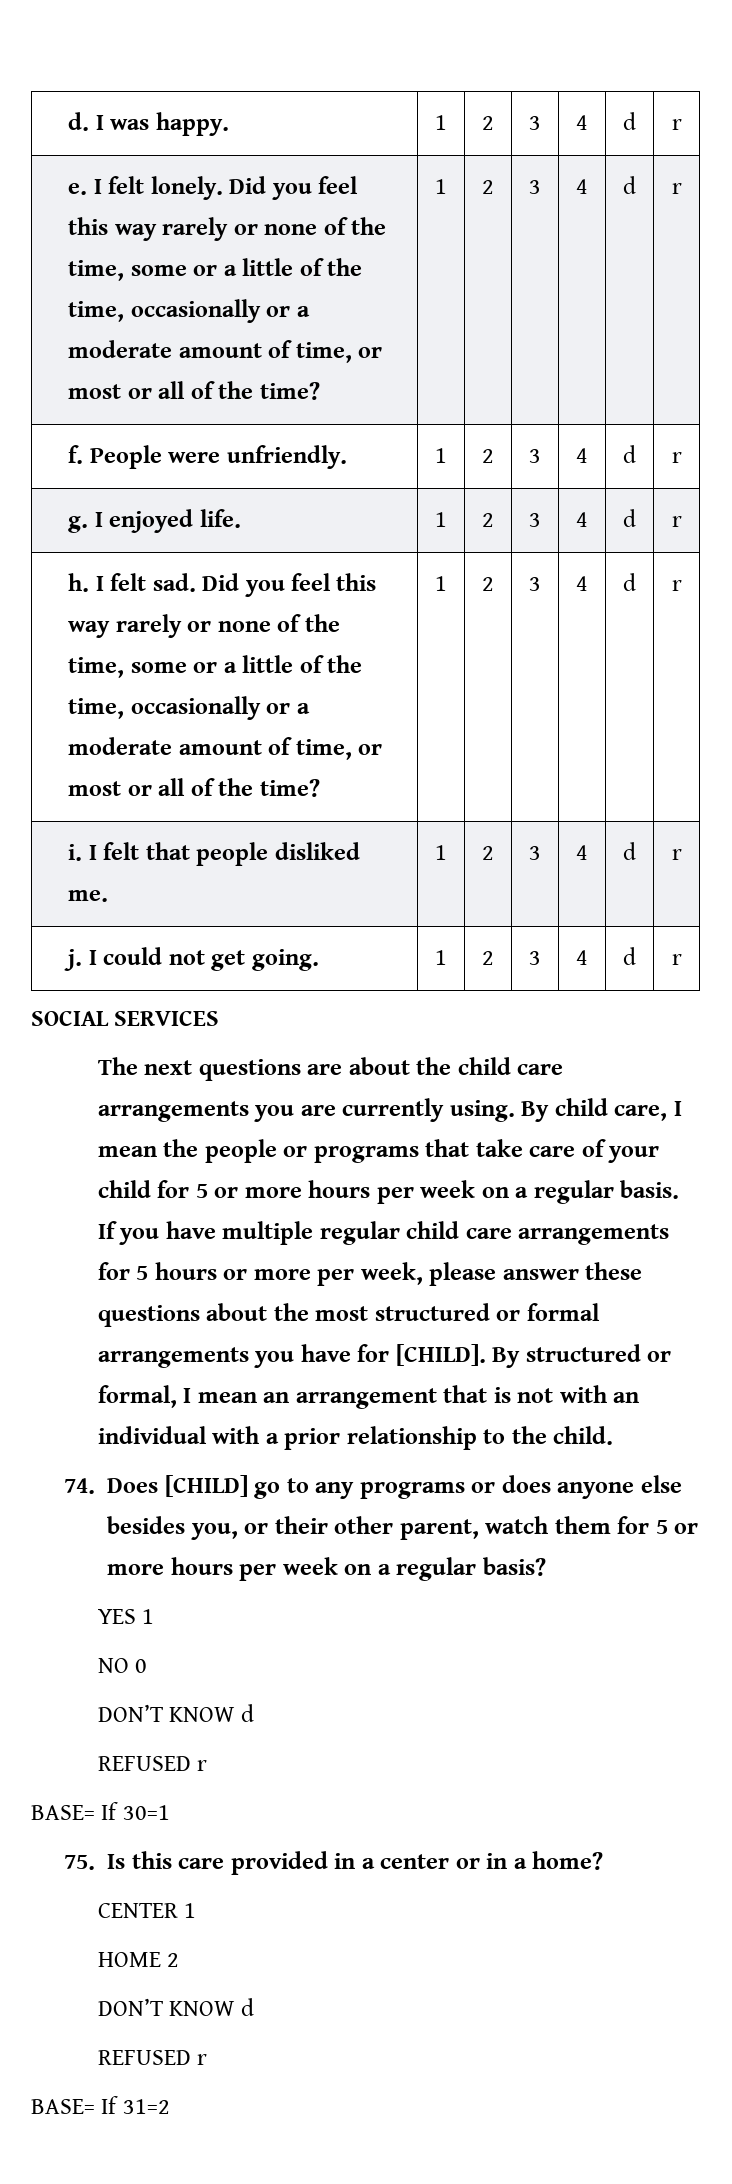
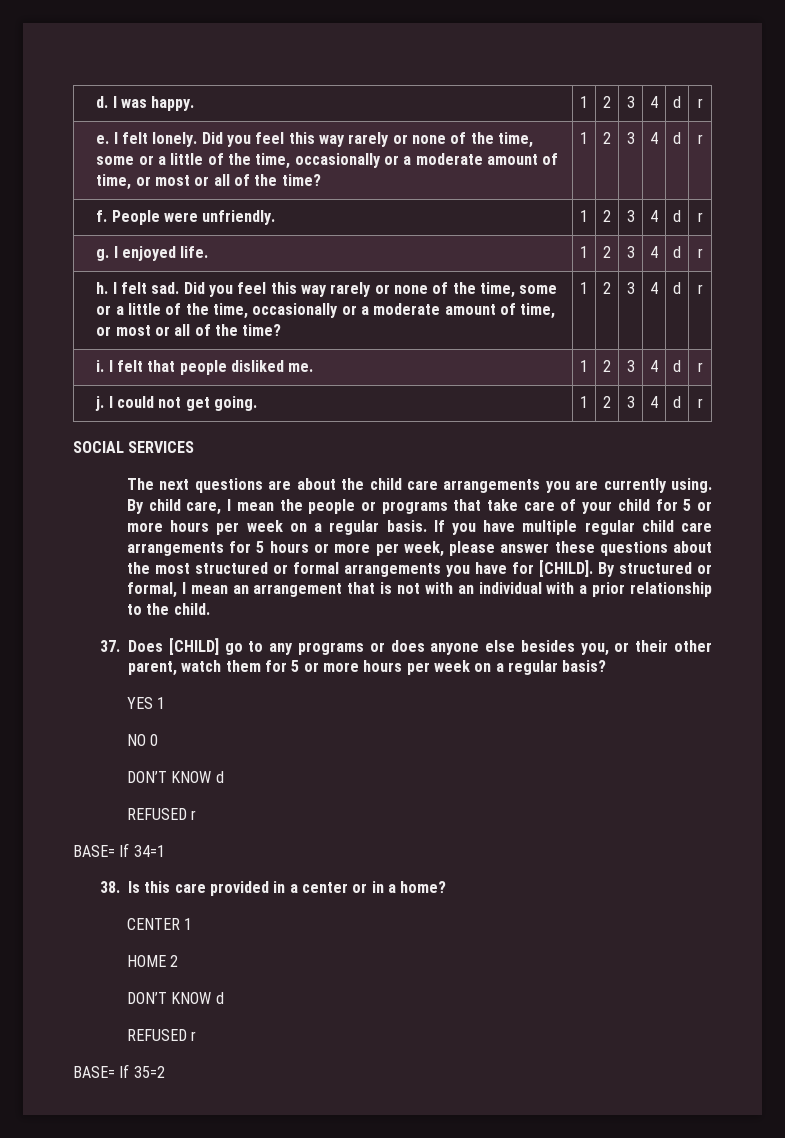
[64,1478,96,1494] 74. -> [99,640,120,652] 37.
[122,1805,170,1820] [64,1855,96,1870] 30=1 // 75. -> [133,845,165,857] [99,881,120,893] 34=1 // 38.
[122,2099,170,2114] 31=2 -> [133,1066,165,1078] 35=2

